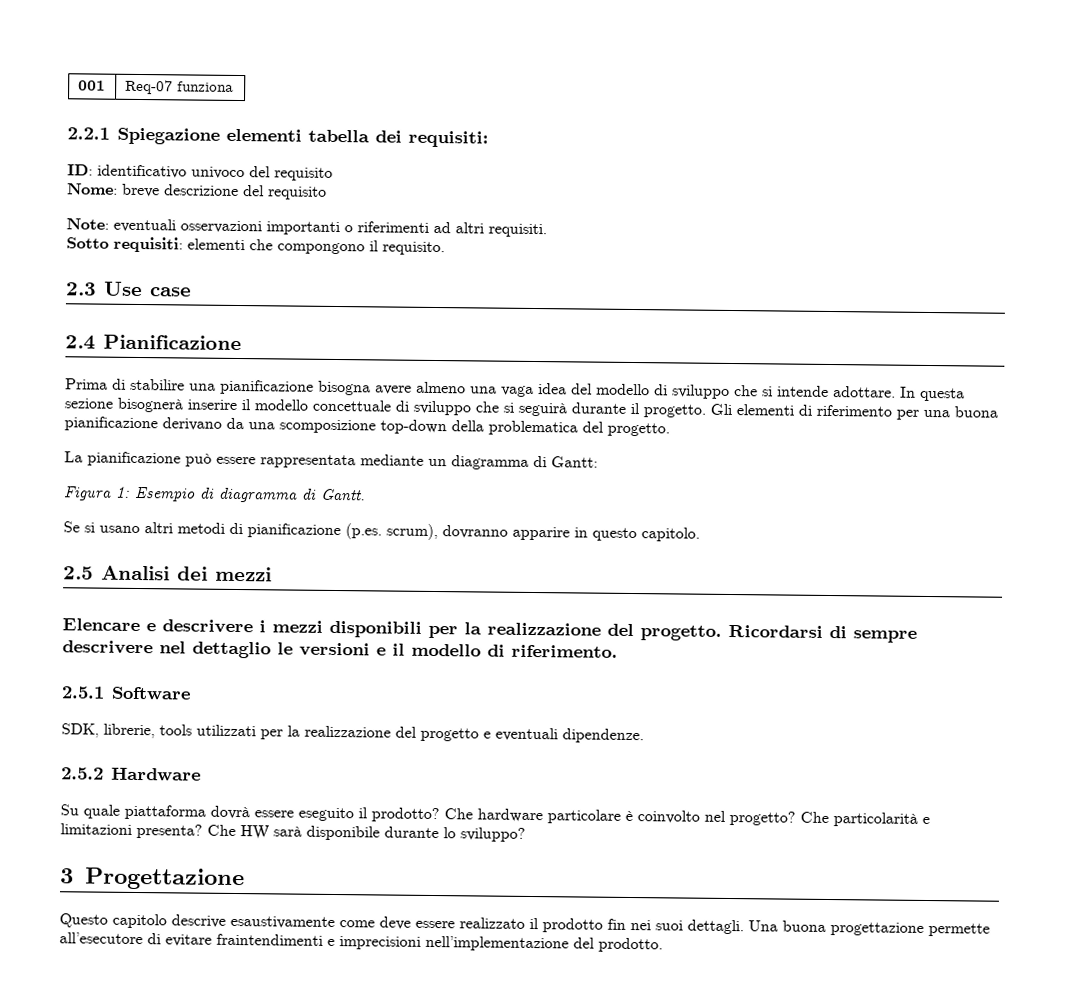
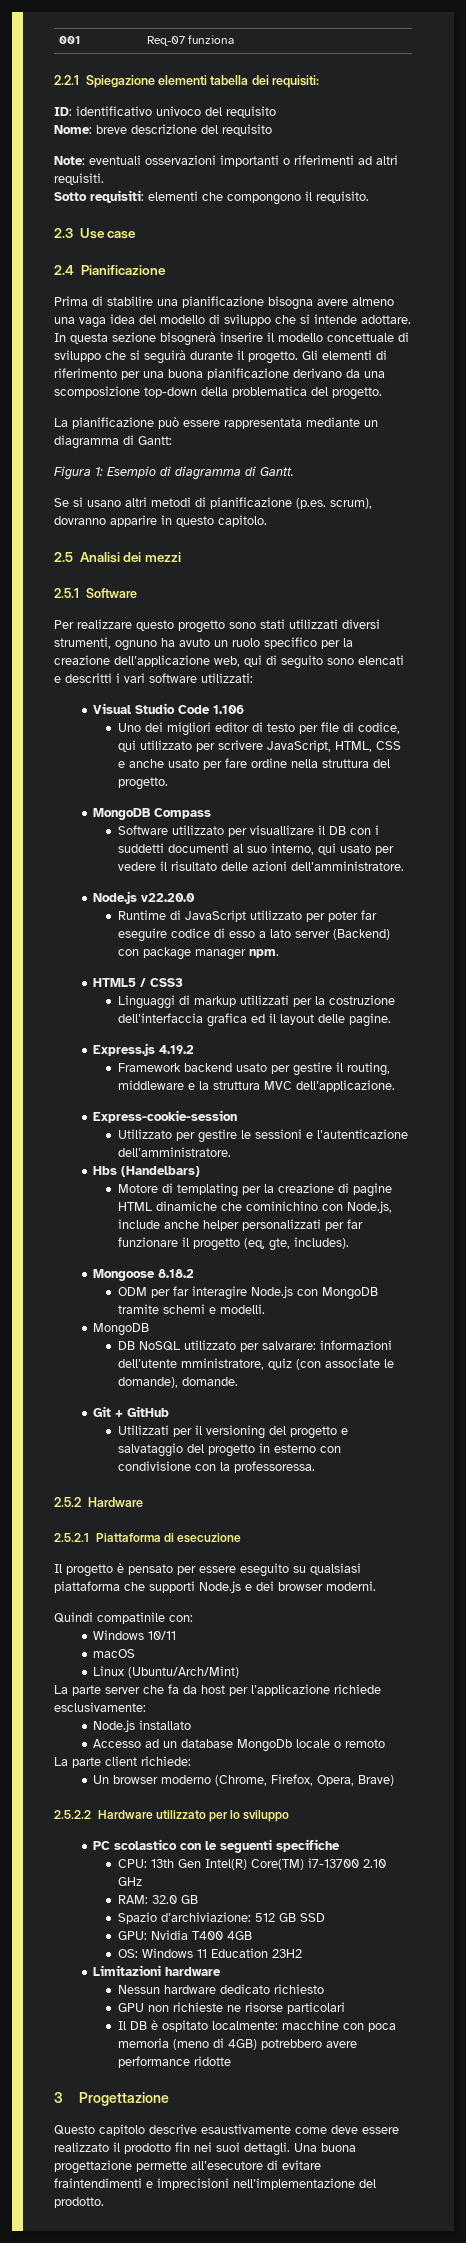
[62,618,917,643] [62,640,618,659] [61,686,191,700] [61,723,644,744] [61,767,201,781] [60,804,930,827] [60,823,526,842] Elencare e descrivere i mezzi disponibili per la realizzazione del progetto. Ricordarsi di sempre descrivere nel dettaglio le versioni e il modello di riferimento. // 2.5.1 Software // SDK, librerie, tools utilizzati per la realizzazione del progetto e eventuali dipendenze. // 2.5.2 Hardware // Su quale piattaforma dovrà essere eseguito il prodotto? Che hardware particolare è coinvolto nel progetto? Che particolarità e limitazioni presenta? Che HW sarà disponibile durante lo sviluppo? -> [54,588,137,598] [54,619,380,633] [54,637,353,651] [54,655,404,669] [54,673,253,683] [93,703,245,714] [118,722,401,736] [118,740,402,752] [118,758,391,770] [118,777,169,790] [93,808,212,820] [118,825,380,837] [118,843,395,855] [118,861,405,871] [93,891,196,904] [118,910,378,922] [118,928,391,942] [118,947,280,960] [93,978,184,987] [118,995,396,1009] [118,1013,392,1027] [93,1043,195,1056] [118,1062,391,1076] [118,1080,396,1092] [93,1110,238,1123] [118,1129,409,1143] [118,1147,232,1157] [93,1166,201,1177] [118,1183,393,1197] [118,1201,393,1213] [118,1219,364,1231] [118,1237,350,1251] [93,1269,195,1281] [118,1286,379,1300] [118,1304,266,1314] [93,1323,150,1336] [118,1340,393,1352] [118,1358,395,1370] [118,1377,239,1388] [93,1406,170,1417] [118,1425,349,1439] [118,1443,342,1457] [118,1461,316,1473] [54,1497,143,1507] [54,1533,241,1543] [54,1563,361,1577] [54,1581,376,1593] [54,1612,193,1624] [93,1630,177,1640] [93,1649,136,1658] [93,1666,240,1678] [54,1684,381,1696] [54,1702,146,1712] [93,1720,192,1732] [93,1739,386,1752] [54,1756,191,1768] [93,1774,395,1786] [54,1810,290,1822] [93,1839,341,1853] [118,1858,387,1870] [118,1877,143,1886] [118,1895,199,1904] [118,1912,326,1924] [118,1930,253,1940] [118,1948,303,1958] [93,1965,222,1976] [118,1984,325,1994] [118,2002,346,2014] [118,2020,397,2032] [118,2038,358,2050] [118,2056,232,2068] 2.5.1 Software // Per realizzare questo progetto sono stati utilizzati diversi strumenti, ognuno ha avuto un ruolo specifico per la creazione dell’applicazione web, qui di seguito sono elencati e descritti i vari software utilizzati: // Visual Studio Code 1.106 // Uno dei migliori editor di testo per file di codice, qui utilizzato per scrivere JavaScript, HTML, CSS e anche usato per fare ordine nella struttura del progetto. // MongoDB Compass // Software utilizzato per visuallizare il DB con i suddetti documenti al suo interno, qui usato per vedere il risultato delle azioni dell’amministratore. // Node.js v22.20.0 // Runtime di JavaScript utilizzato per poter far eseguire codice di esso a lato server (Backend) con package manager npm. // HTML5 / CSS3 // Linguaggi di markup utilizzati per la costruzione dell’interfaccia grafica ed il layout delle pagine. // Express.js 4.19.2 // Framework backend usato per gestire il routing, middleware e la struttura MVC dell’applicazione. // Express-cookie-session // Utilizzato per gestire le sessioni e l’autenticazione dell’amministratore. // Hbs (Handelbars) // Motore di templating per la creazione di pagine HTML dinamiche che cominichino con Node.js, include anche helper personalizzati per far funzionare il progetto (eq, gte, includes). // Mongoose 8.18.2 // ODM per far interagire Node.js con MongoDB tramite schemi e modelli. // MongoDB // DB NoSQL utilizzato per salvarare: informazioni dell’utente mministratore, quiz (con associate le domande), domande. // Git + GitHub // Utilizzati per il versioning del progetto e salvataggio del progetto in esterno con condivisione con la professoressa. // 2.5.2 Hardware // 2.5.2.1 Piattaforma di esecuzione // Il progetto è pensato per essere eseguito su qualsiasi piattaforma che supporti Node.js e dei browser moderni. // Quindi compatinile con: // Windows 10/11 // macOS // Linux (Ubuntu/Arch/Mint) // La parte server che fa da host per l’applicazione richiede esclusivamente: // Node.js installato // Accesso ad un database MongoDb locale o remoto // La parte client richiede: // Un browser moderno (Chrome, Firefox, Opera, Brave) // 2.5.2.2 Hardware utilizzato per lo sviluppo // PC scolastico con le seguenti specifiche // CPU: 13th Gen Intel(R) Core(TM) i7-13700 2.10 GHz // RAM: 32.0 GB // Spazio d’archiviazione: 512 GB SSD // GPU: Nvidia T400 4GB // OS: Windows 11 Education 23H2 // Limitazioni hardware // Nessun hardware dedicato richiesto // GPU non richieste ne risorse particolari // Il DB è ospitato localmente: macchine con poca memoria (meno di 4GB) potrebbero avere performance ridotte

